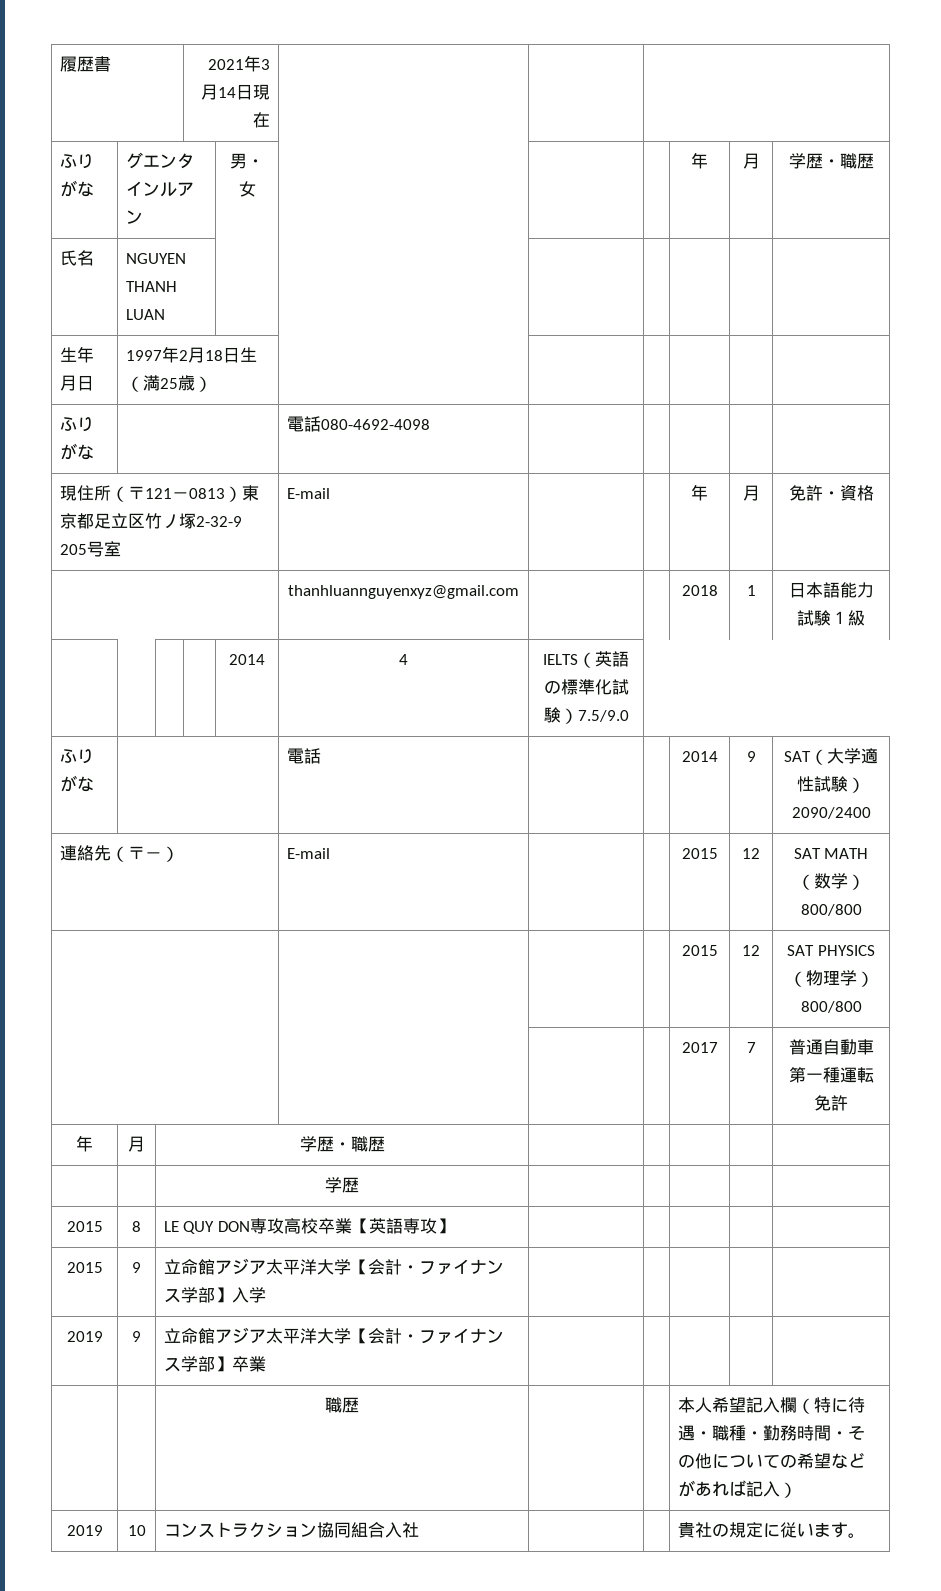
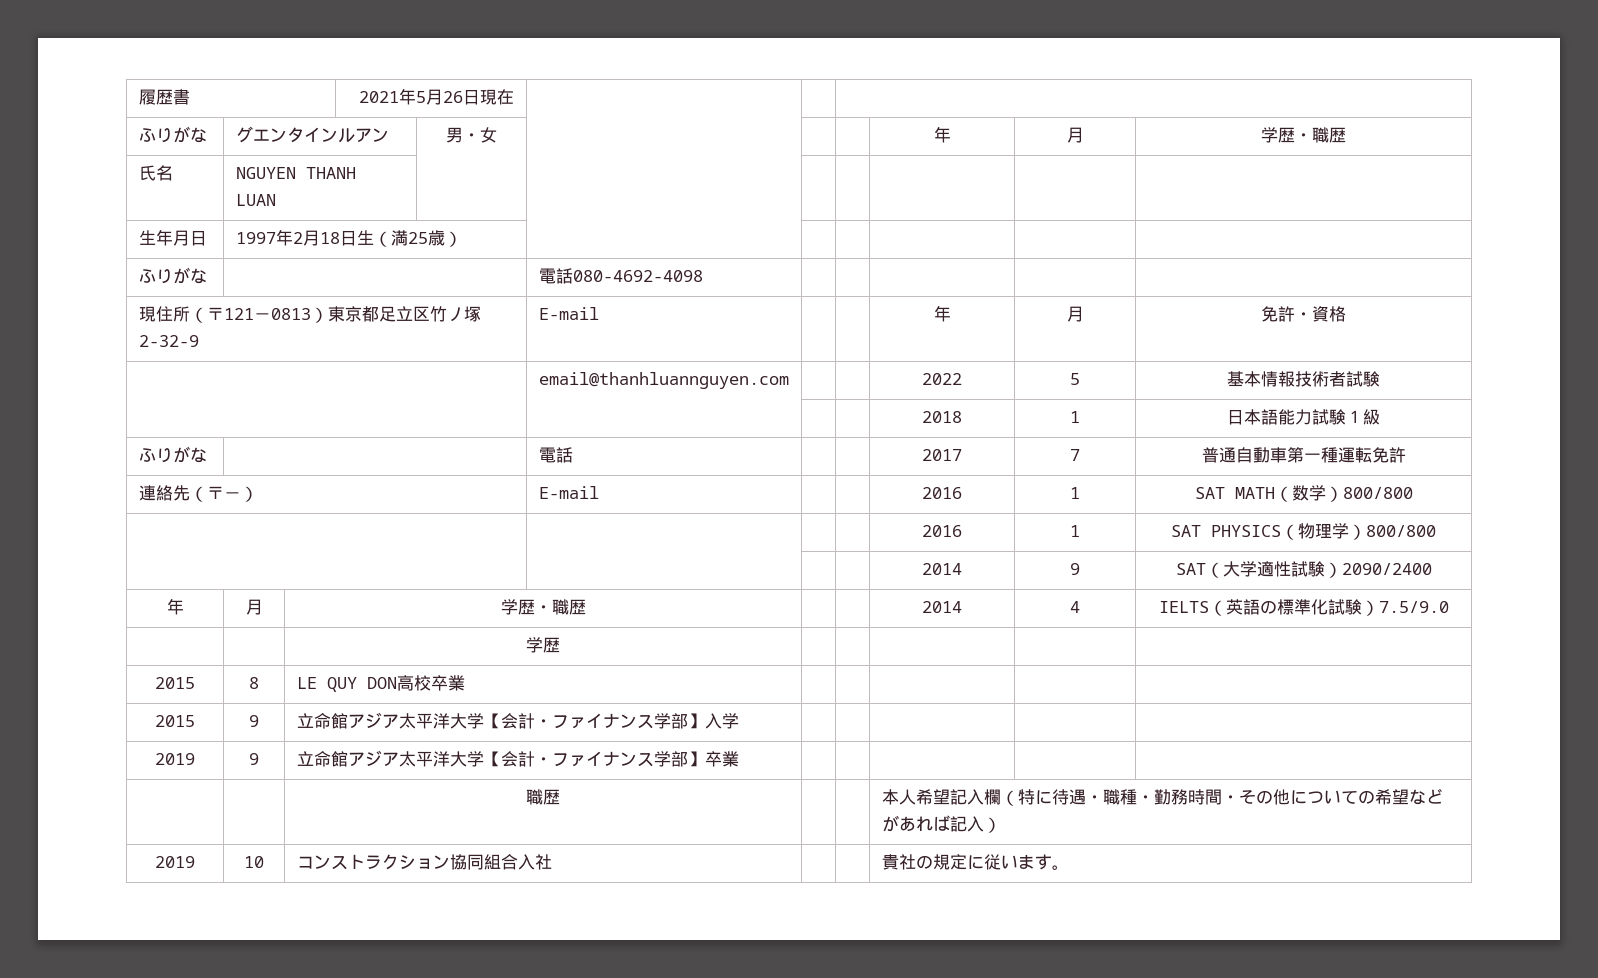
[261,59,271,70] [201,84,237,100] 3月14 -> [416,89,464,105] 5月26
[59,541,121,557] 205号室 -> (199, 341) none
[288,585,519,599] thanhluannguyenxyz@gmail.com -> [539,372,789,389] [922,373,962,385] [1070,373,1080,385] [1227,371,1380,387] email@thanhluannguyen.com | | | 2022 | 5 | 基本情報技術者試験 // |
(865, 618) | -> [138,446,207,463] [538,447,573,463] [922,449,962,461] [1070,449,1080,461] [1201,447,1406,463] [138,485,258,502] [538,486,599,499] [922,487,962,499] [1070,487,1080,499] [1194,485,1413,502] [922,525,962,537] [1070,525,1080,537] [1171,523,1436,540] [922,563,962,575] [1070,563,1080,575] [1175,561,1432,578] [166,598,184,615] [245,599,263,615] [500,599,586,615] ふりがな | | 電話 | | | 2017 | 7 | 普通自動車第一種運転免許 // 連絡先（〒－） | E-mail | | | 2016 | 1 | SAT MATH（数学）800/800 // | | | | 2016 | 1 | SAT PHYSICS（物理学）800/800 // | | | | 2014 | 9 | SAT（大学適性試験）2090/2400 // 年 | 月 | 学歴・職歴
[59,749,94,764] [59,775,94,792] [286,748,321,764] [681,751,718,762] [746,751,756,762] [784,748,878,765] [797,776,865,793] [791,807,871,819] [59,845,179,862] [286,848,330,859] [681,848,718,859] [742,848,760,859] [793,848,869,859] [797,873,865,890] [800,904,862,916] [681,945,718,956] [742,945,760,956] [787,945,875,956] [788,970,874,987] [800,1001,862,1013] [681,1042,718,1053] [746,1042,756,1053] [788,1039,874,1055] [788,1067,874,1083] [814,1095,848,1111] [76,1135,93,1152] [128,1136,145,1152] [299,1136,385,1152] // ふりがな | | 電話 | | | 2014 | 9 | SAT（大学適性試験）2090/2400 // 連絡先（〒－） | E-mail | | | 2015 | 12 | SAT MATH（数学）800/800 // | | | | 2015 | 12 | SAT PHYSICS（物理学）800/800 // | | | | 2017 | 7 | 普通自動車第一種運転免許 // 年 | 月 | 学歴・職歴 | | | | | -> (1449, 607) none
[249,1218,284,1234] 専攻 -> (397, 683) none
[351,1218,454,1234] 【英語専攻】 -> (465, 683) none

